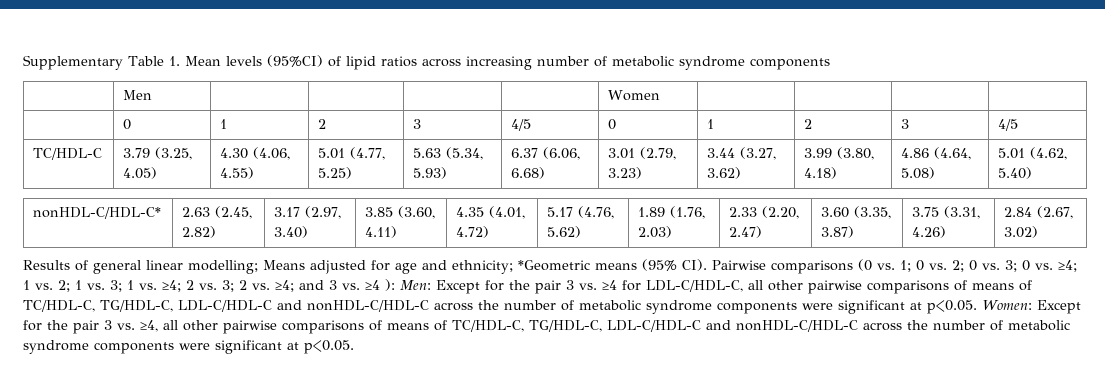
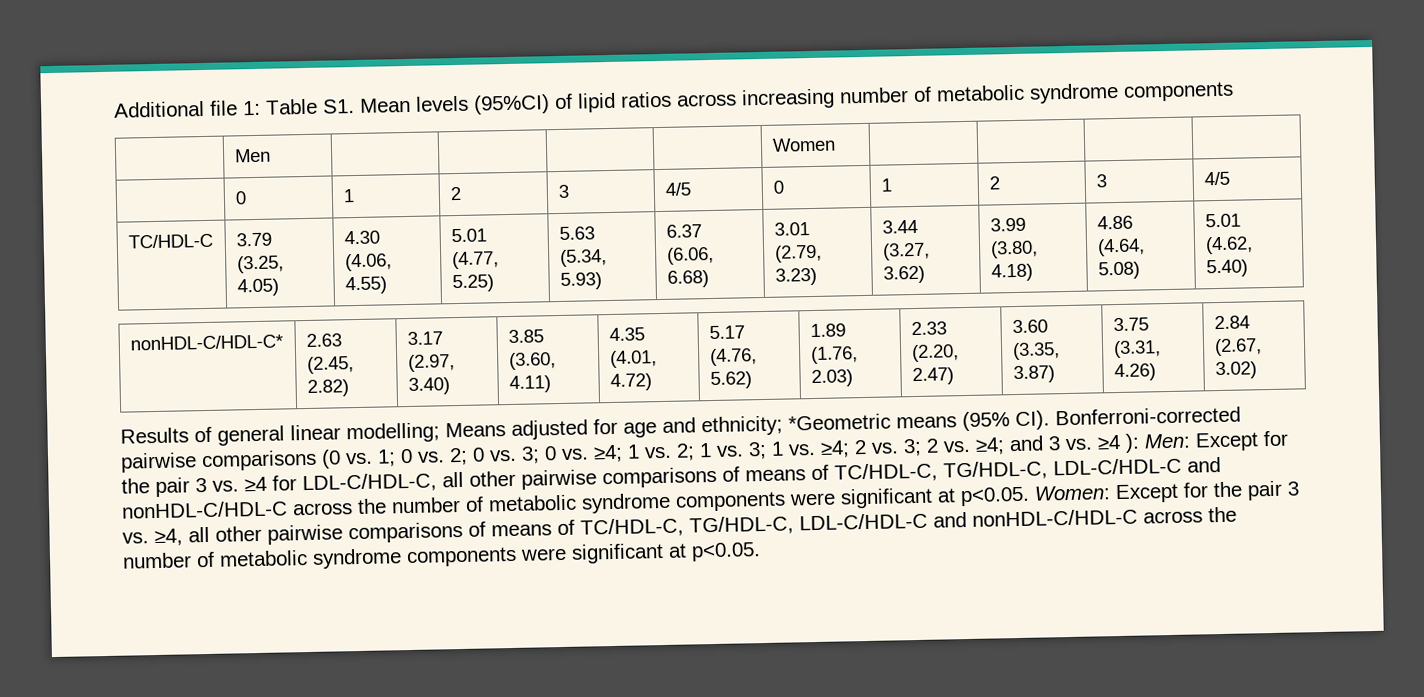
[23,55,180,70] Supplementary Table 1. -> [114,98,355,118] Additional file 1: Table S1.
[712,260,766,270] Pairwise -> [1055,406,1241,426] [120,452,197,473] Bonferroni-corrected pairwise

